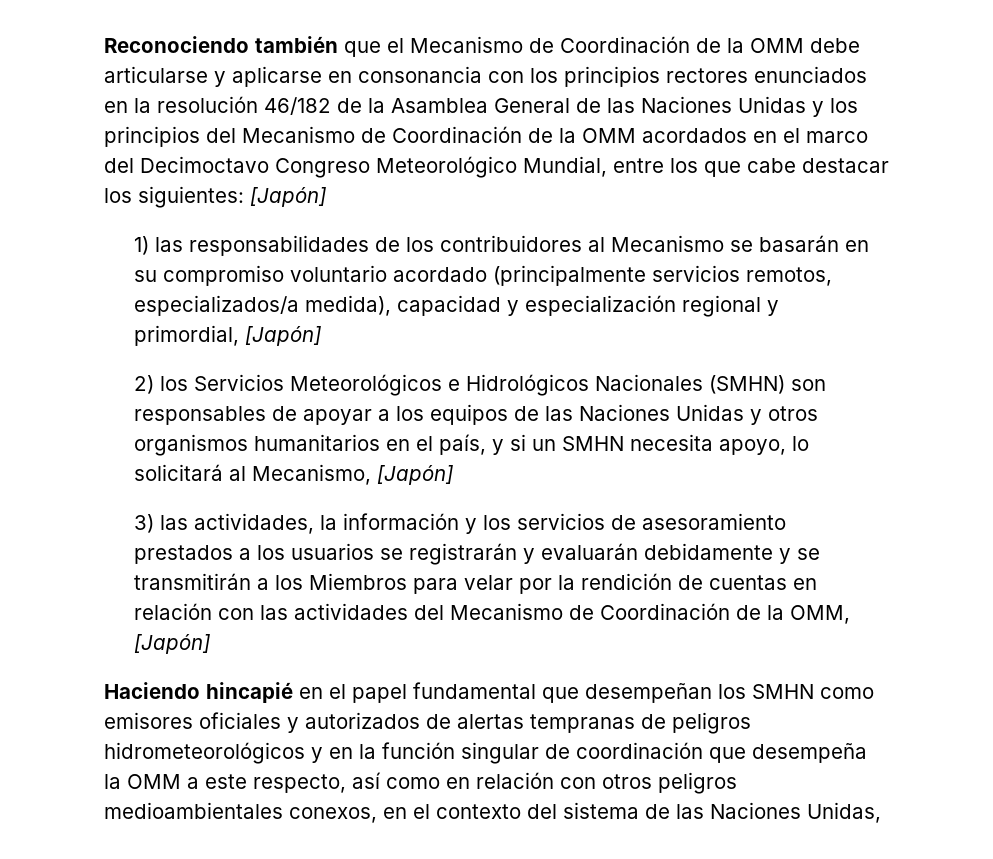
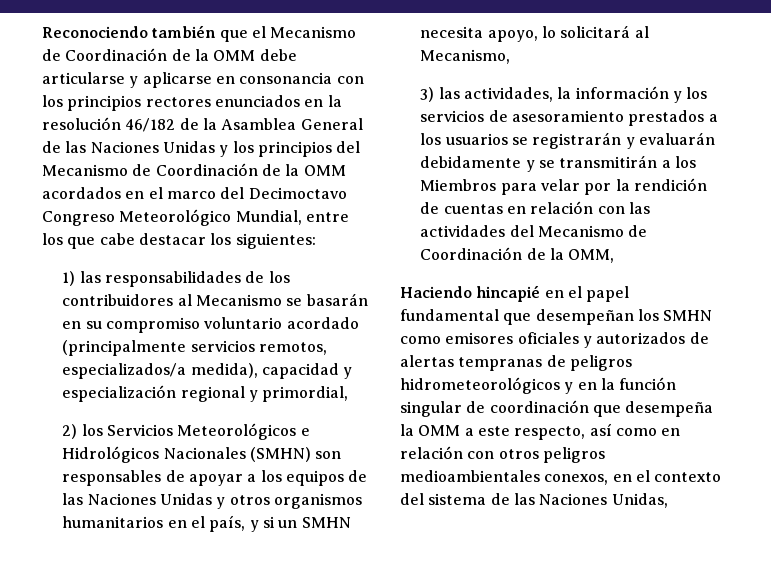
[250,187,326,207] [Japón] -> (316, 241) none
[245,326,322,346] [Japón] -> (349, 394) none
[377,465,454,485] [Japón] -> (511, 56) none
[134,634,211,654] [Japón] -> (615, 256) none

